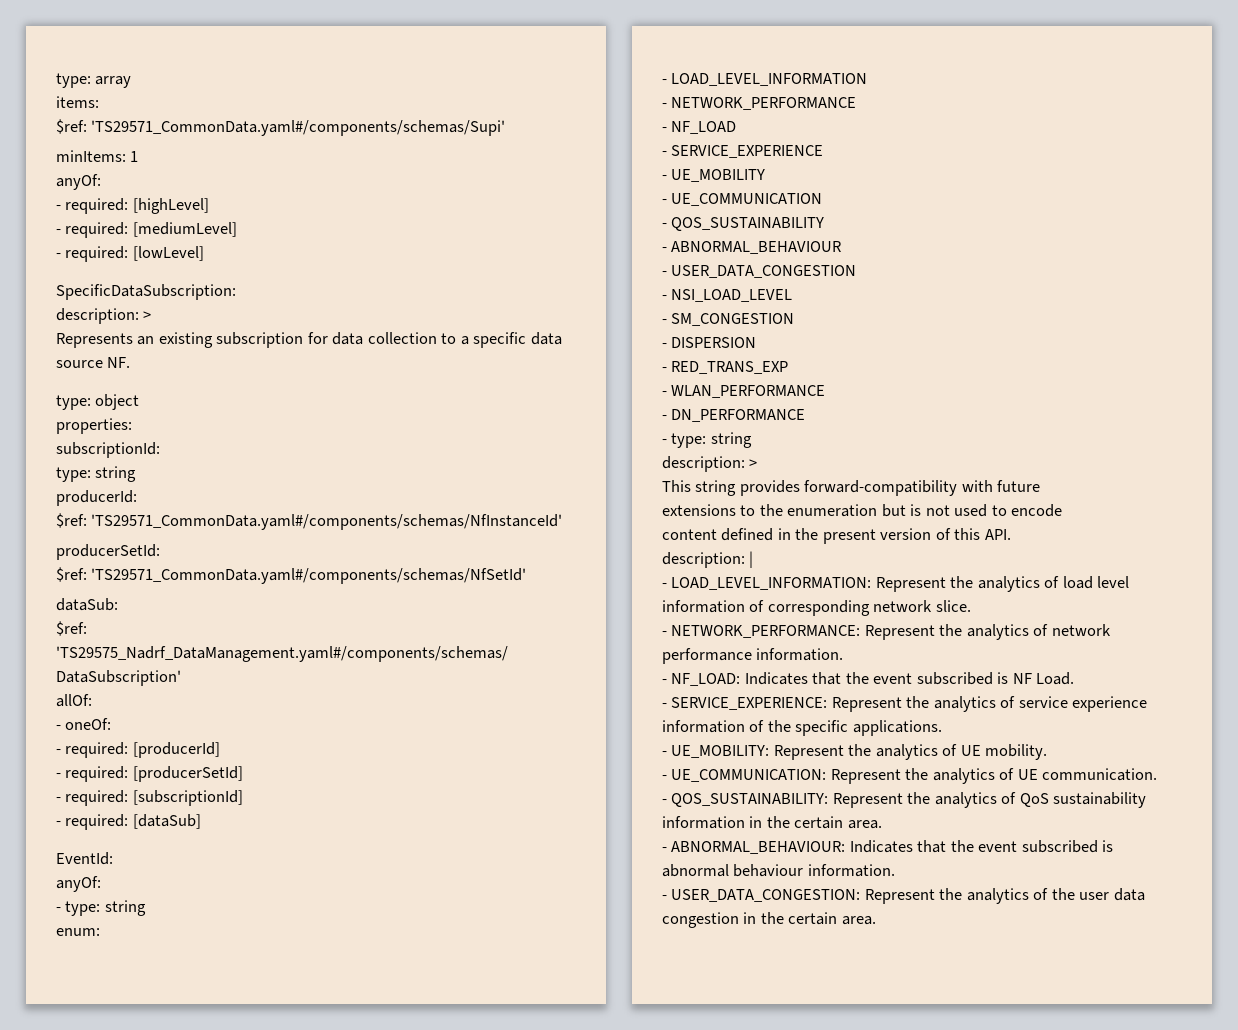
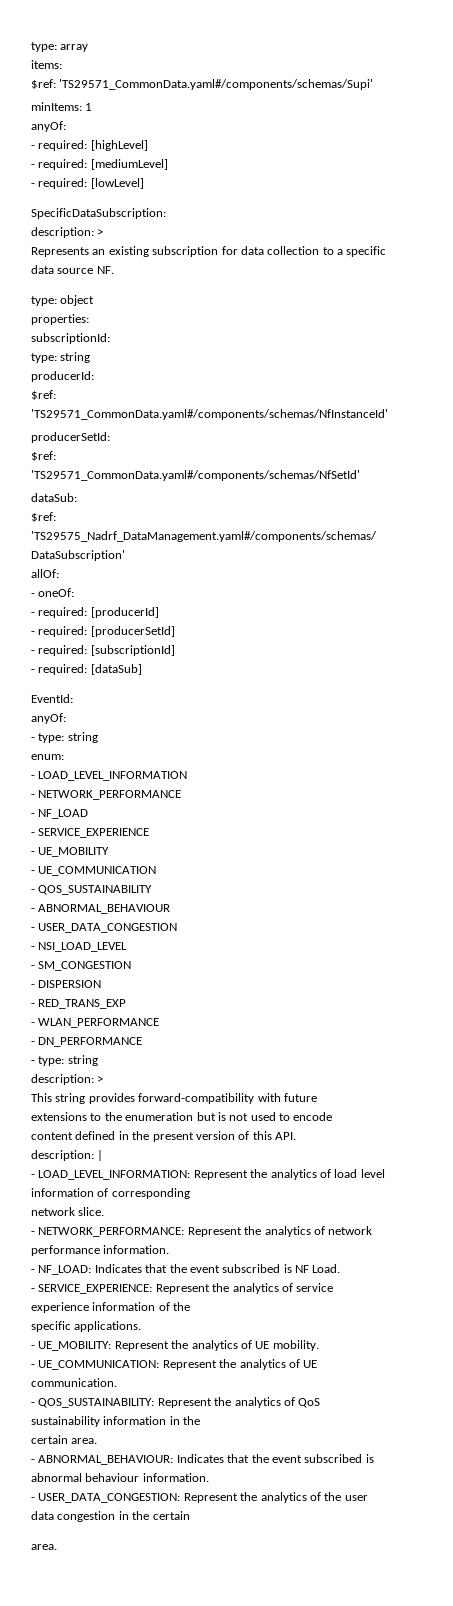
(870, 608) none -> (190, 1193) //
(791, 726) none -> (191, 1306) //
(790, 822) none -> (201, 1420) //
(838, 918) none -> (190, 1515) //

